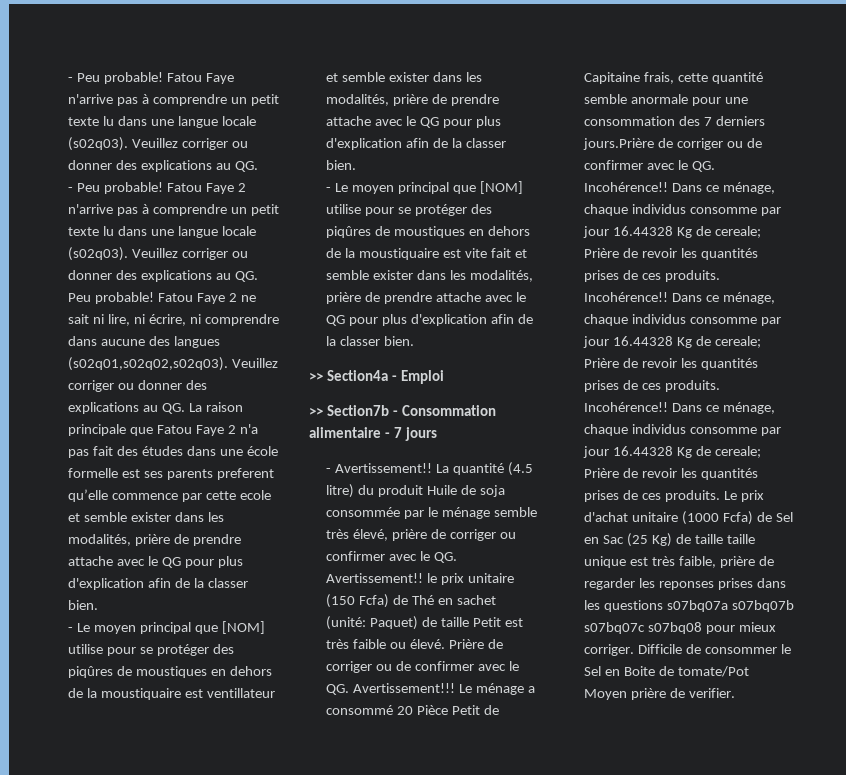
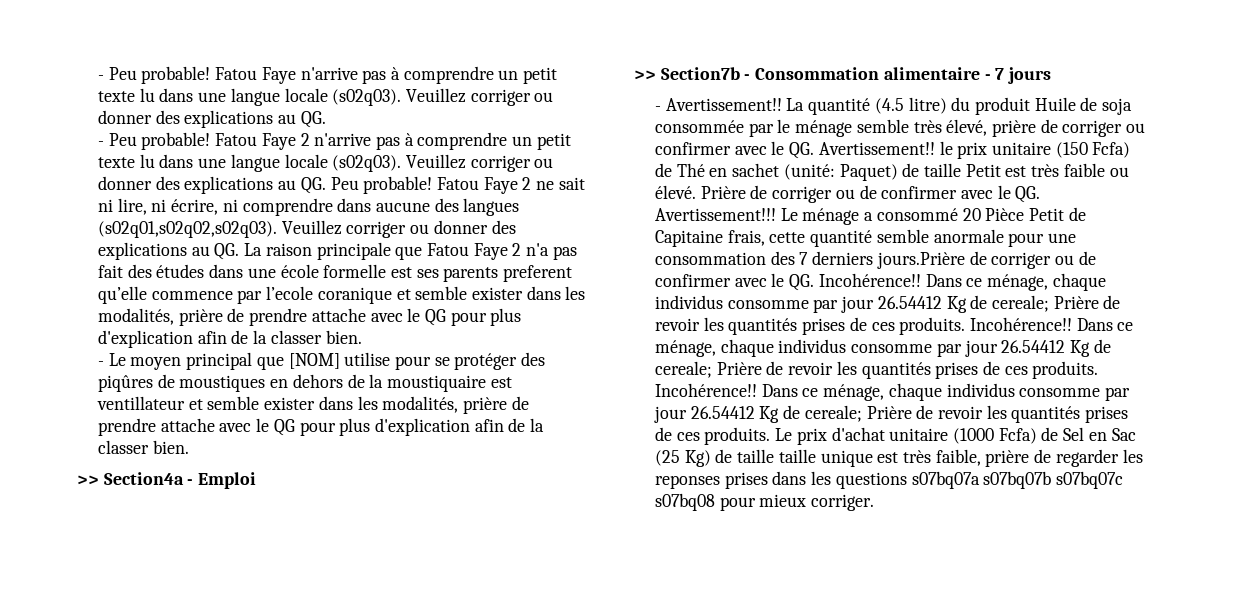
[205,490,271,500] cette ecole -> [266,286,392,304] l’ecole coranique
[326,181,523,194] [326,204,492,216] [326,226,530,238] [326,248,527,260] [326,270,533,282] [326,292,526,304] [326,314,533,326] [326,336,415,346] // - Le moyen principal que [NOM] utilise pour se protéger des piqûres de moustiques en dehors de la moustiquaire est vite fait et semble exister dans les modalités, prière de prendre attache avec le QG pour plus d'explication afin de la classer bien. -> (189, 447) none
[613,226,674,236] 16.44328 -> [877,296,942,309] 26.54412
[613,336,674,346] 16.44328 -> [1001,340,1066,353] 26.54412
[613,446,674,456] 16.44328 -> [690,406,755,419] 26.54412
[638,644,791,654] [584,666,749,677] [584,688,735,700] Difficile de consommer le Sel en Boite de tomate/Pot Moyen prière de verifier. -> (875, 502) none

